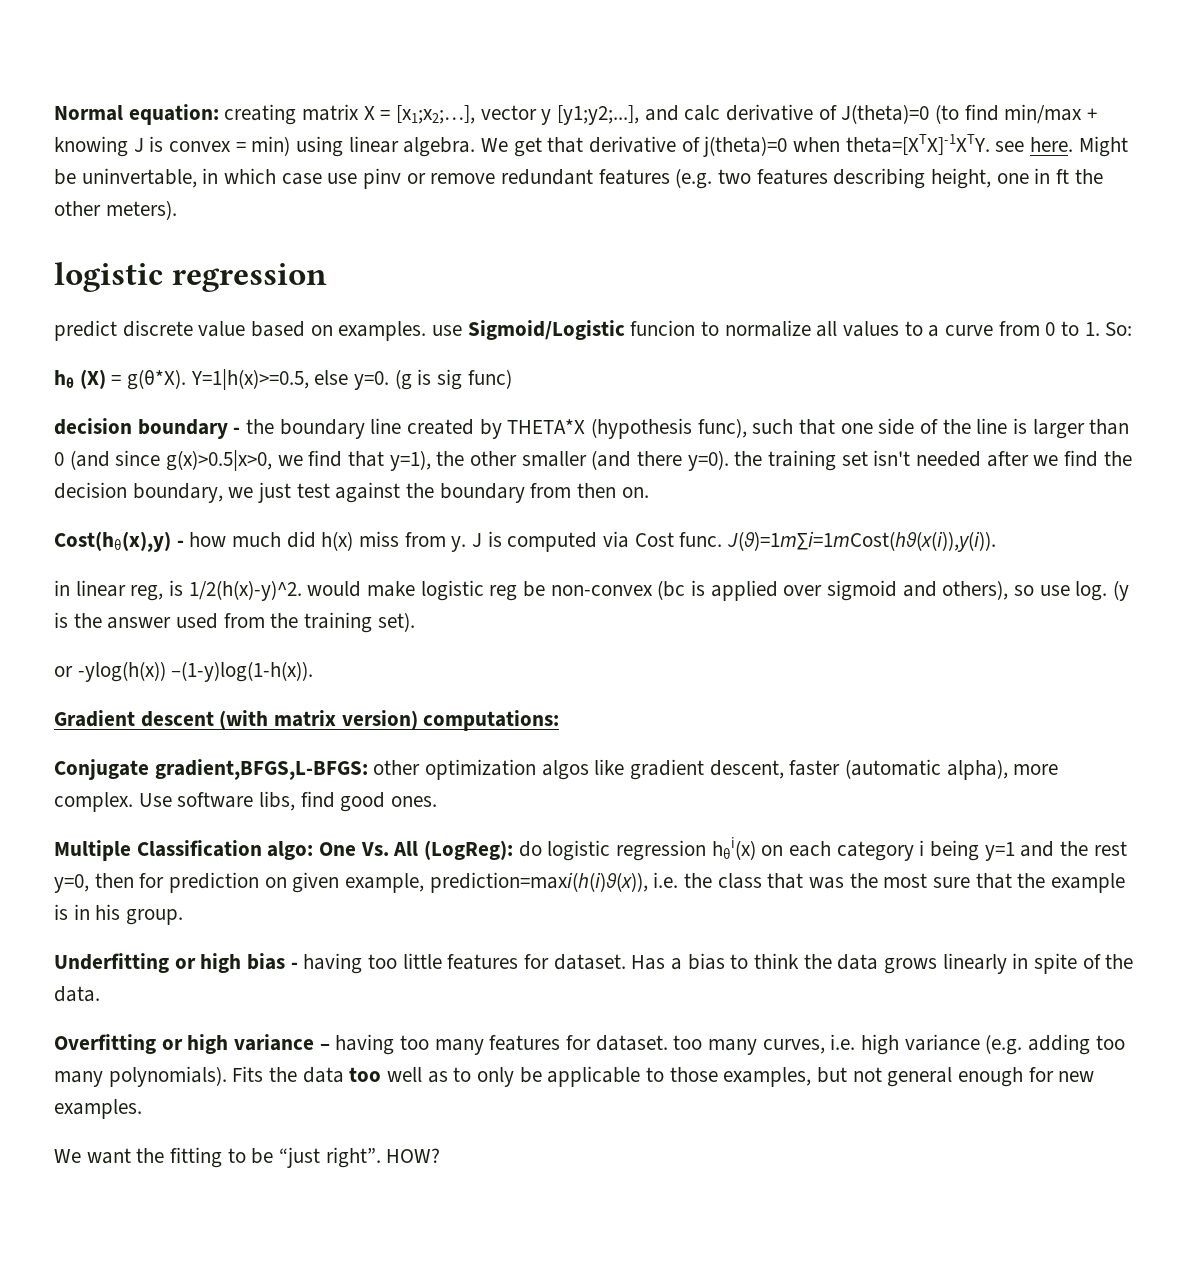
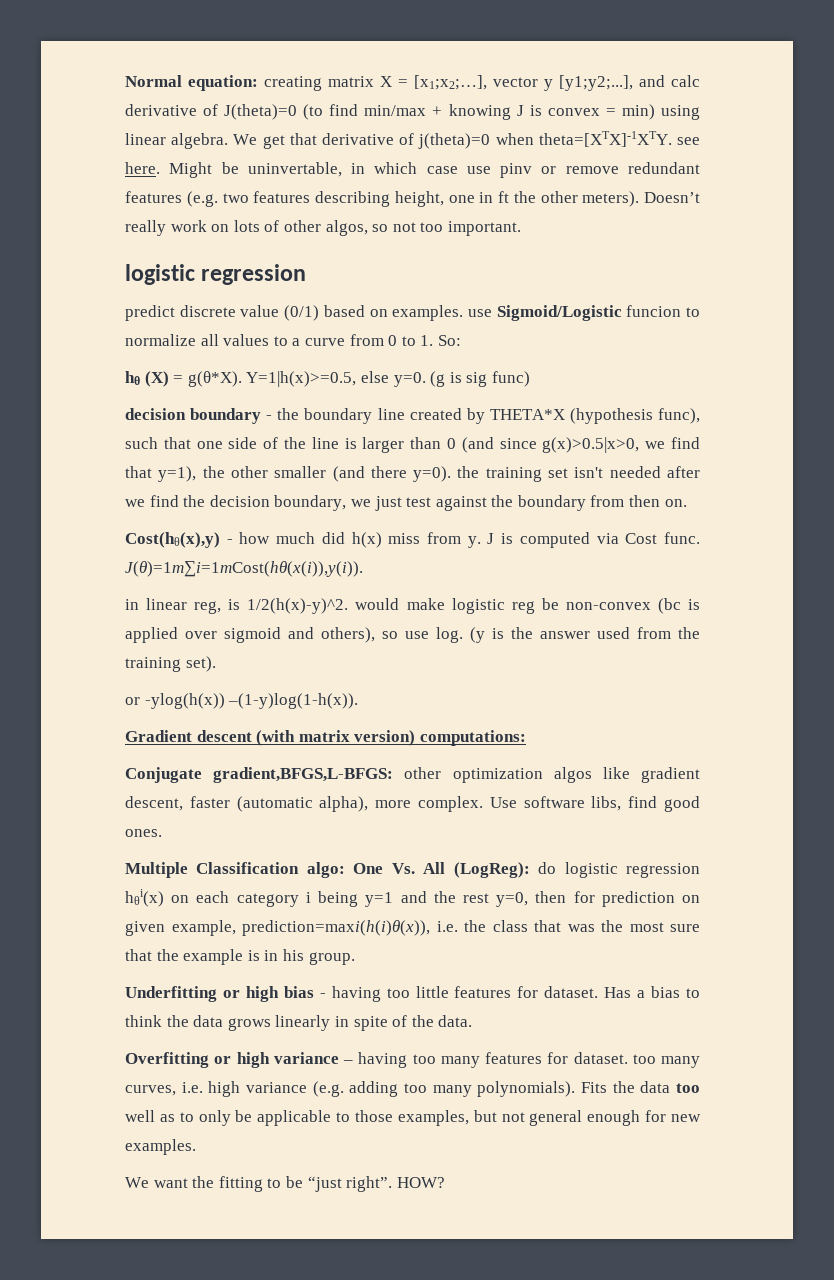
(177, 210) none -> [644,192,700,203] [125,220,521,236] Doesn’t really work on lots of other algos, so not too important.
(246, 329) none -> [284,305,320,321] (0/1)

